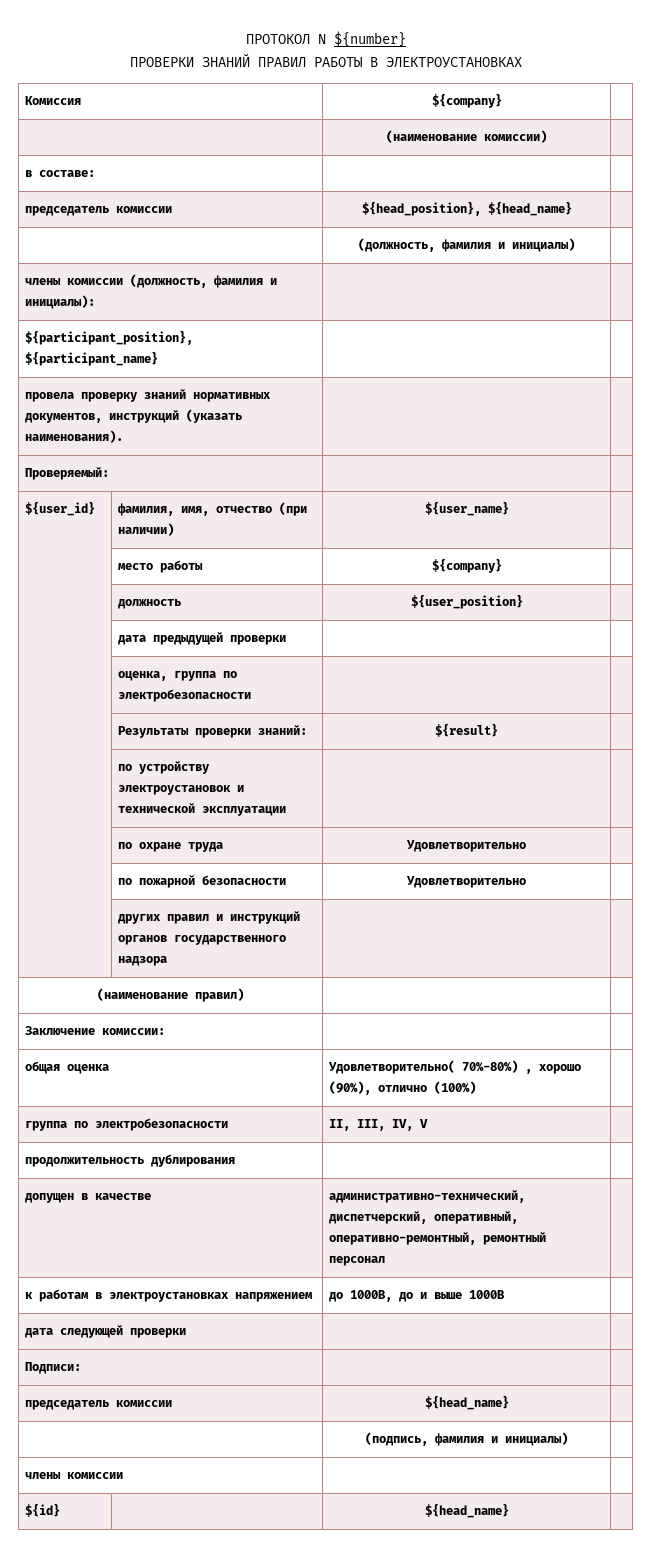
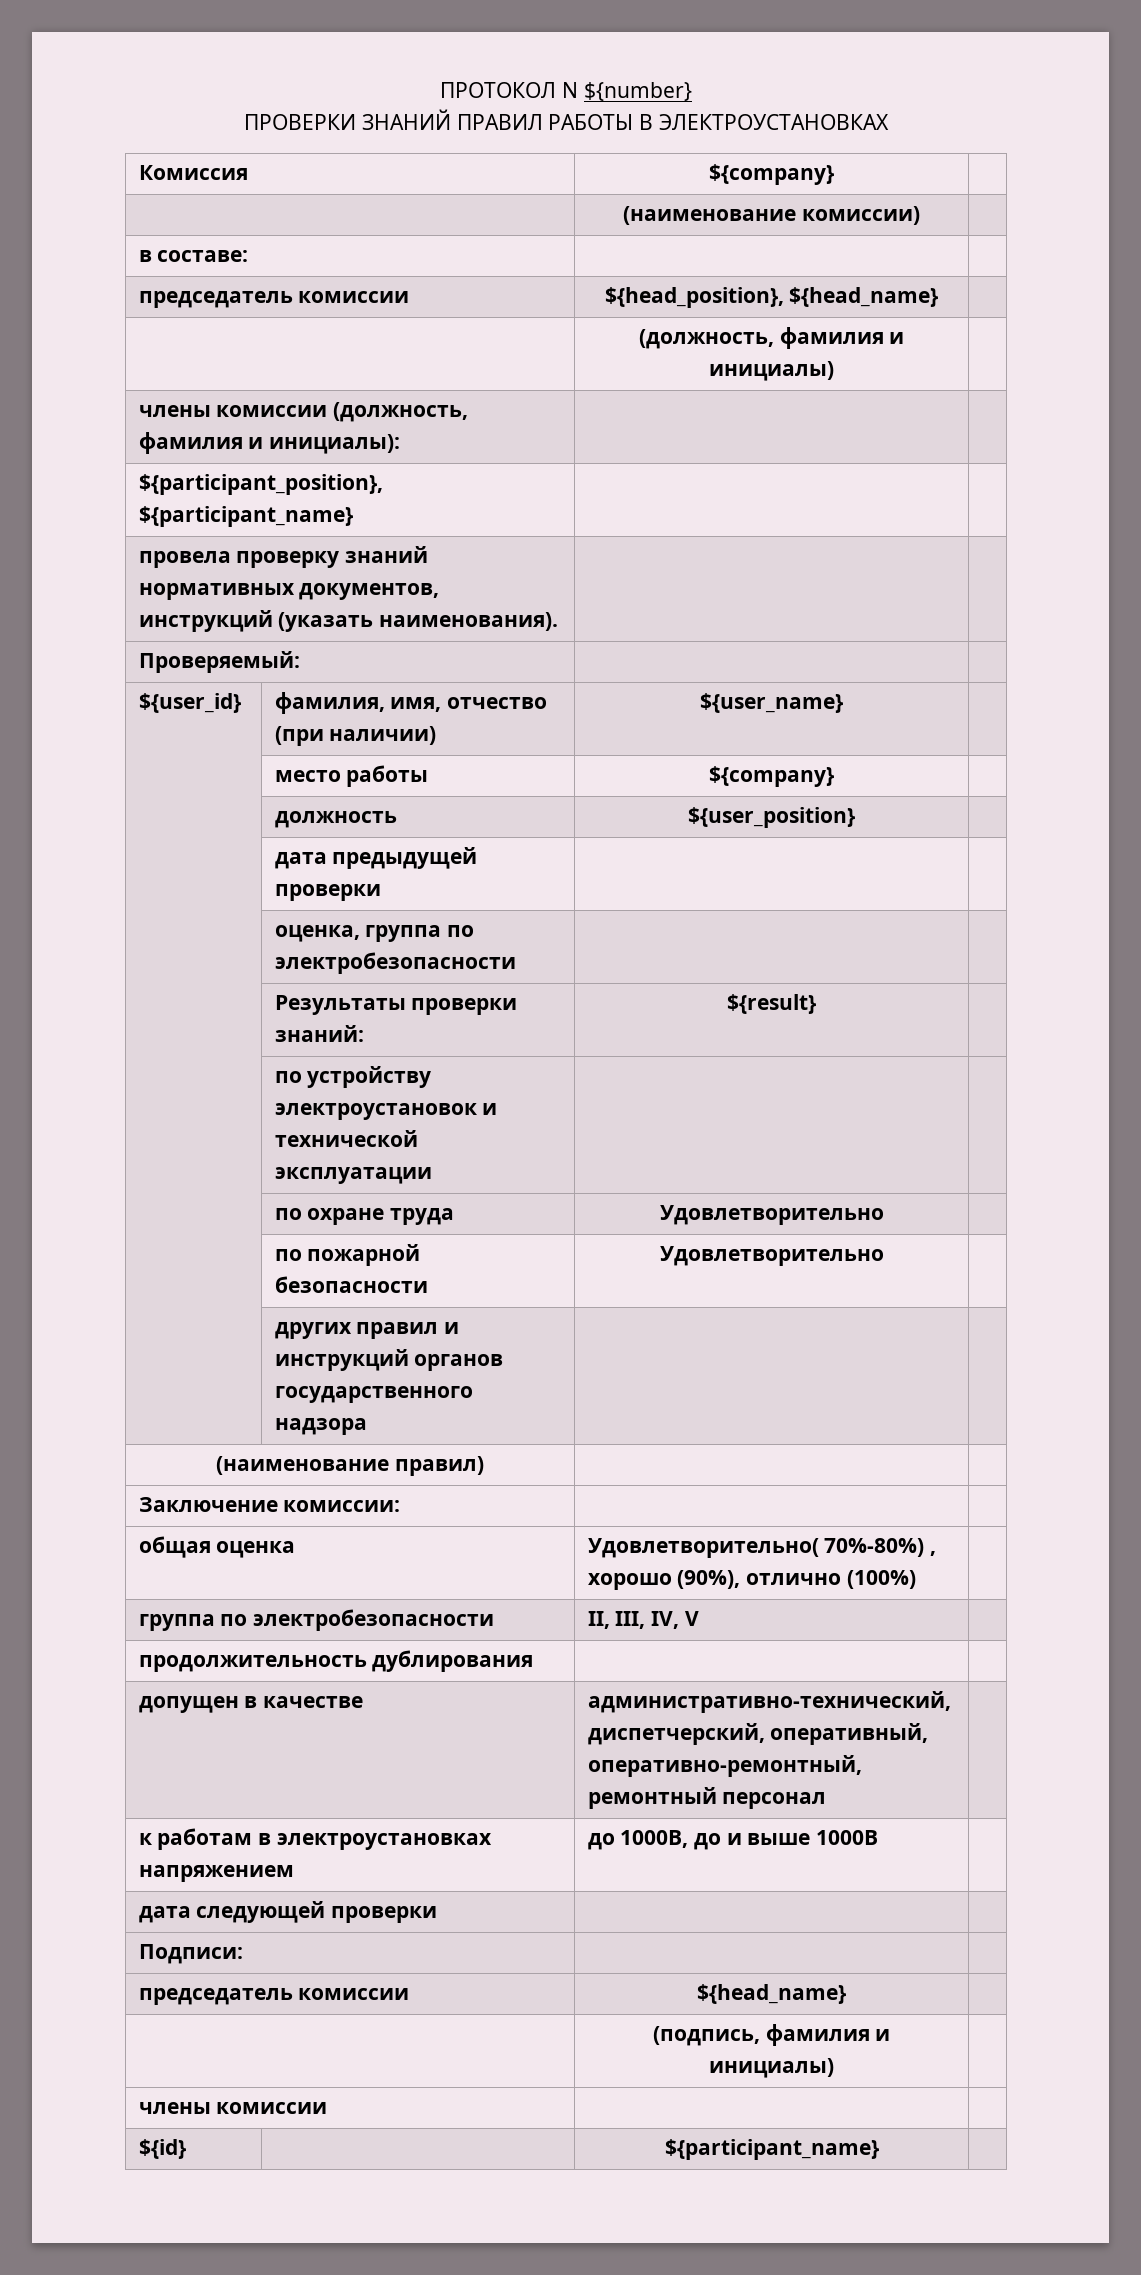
[424,1503,509,1518] ${head_name} -> [664,2139,879,2160] ${participant_name}

